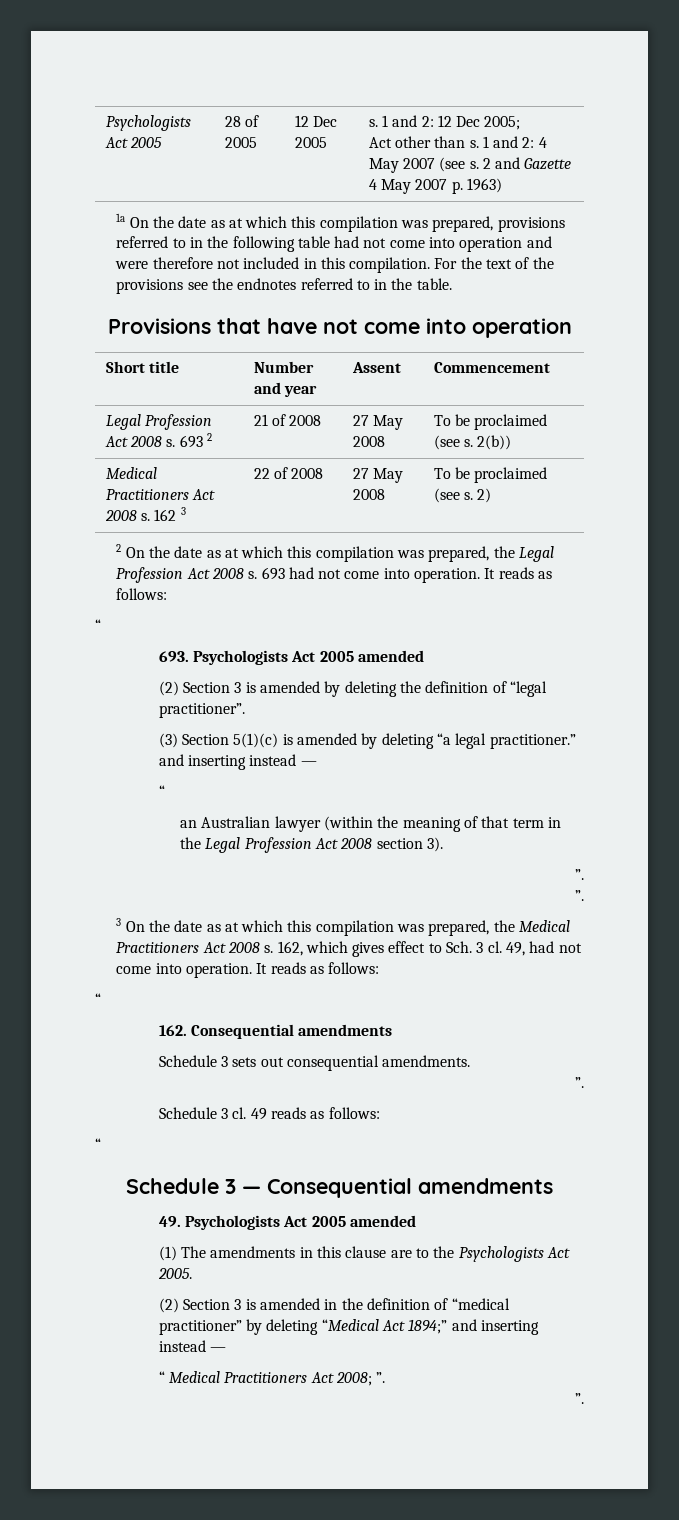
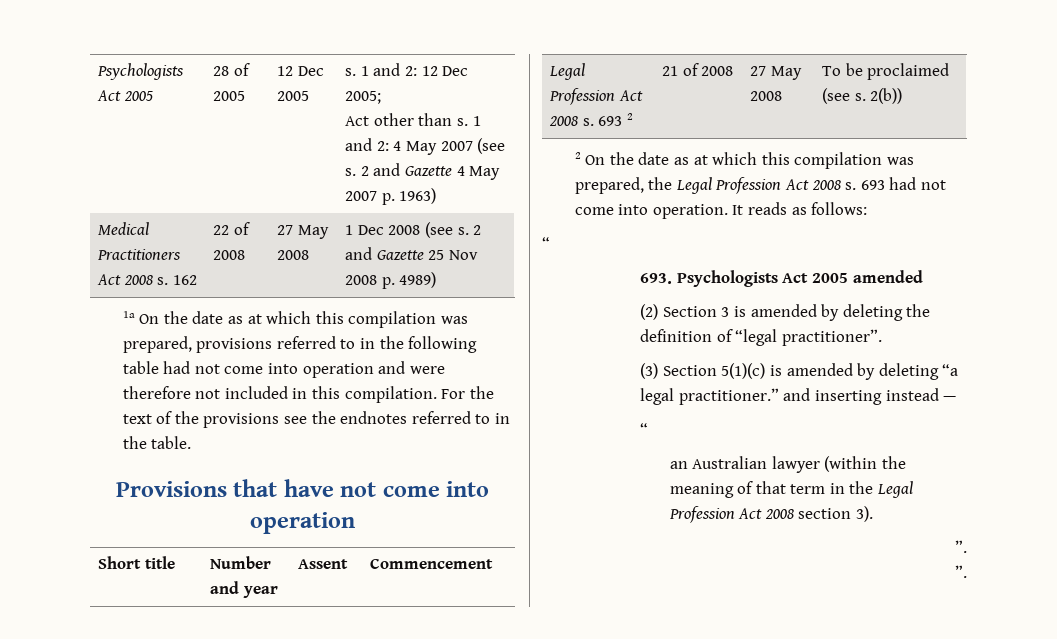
(502, 185) none -> [98,222,150,235] [97,249,182,260] [97,274,198,285] [213,222,250,235] [213,250,246,260] [277,225,329,239] [277,250,310,260] [345,222,482,238] [345,247,479,260] [345,272,437,289] // Medical Practitioners Act 2008 s. 162 | 22 of 2008 | 27 May 2008 | 1 Dec 2008 (see s. 2 and Gazette 25 Nov 2008 p. 4989)
[105,467,157,479] [105,489,215,500] [104,507,186,521] [253,467,324,479] [352,468,403,483] [352,489,385,500] [433,467,548,483] [433,488,492,503] // Medical Practitioners Act 2008 s. 162 3 | 22 of 2008 | 27 May 2008 | To be proclaimed (see s. 2) -> (903, 96) none
[116,918,571,936] [116,941,582,957] [116,962,380,978] [95,993,101,1005] [158,1024,393,1039] [158,1055,471,1071] [575,1077,584,1088] [158,1107,380,1120] [95,1138,101,1150] [126,1178,553,1198] [158,1215,416,1230] [158,1246,570,1262] [157,1268,192,1279] [158,1298,510,1313] [158,1319,539,1335] [158,1340,227,1352] [158,1371,386,1386] [575,1393,584,1404] // 3 On the date as at which this compilation was prepared, the Medical Practitioners Act 2008 s. 162, which gives effect to Sch. 3 cl. 49, had not come into operation. It reads as follows: // “ // 162. Consequential amendments // Schedule 3 sets out consequential amendments. // ”. // Schedule 3 cl. 49 reads as follows: // “ // Schedule 3 — Consequential amendments // 49. Psychologists Act 2005 amended // (1) The amendments in this clause are to the Psychologists Act 2005. // (2) Section 3 is amended in the definition of “medical practitioner” by deleting “Medical Act 1894;” and inserting instead — // “ Medical Practitioners Act 2008; ”. // ”. -> (967, 571) none

